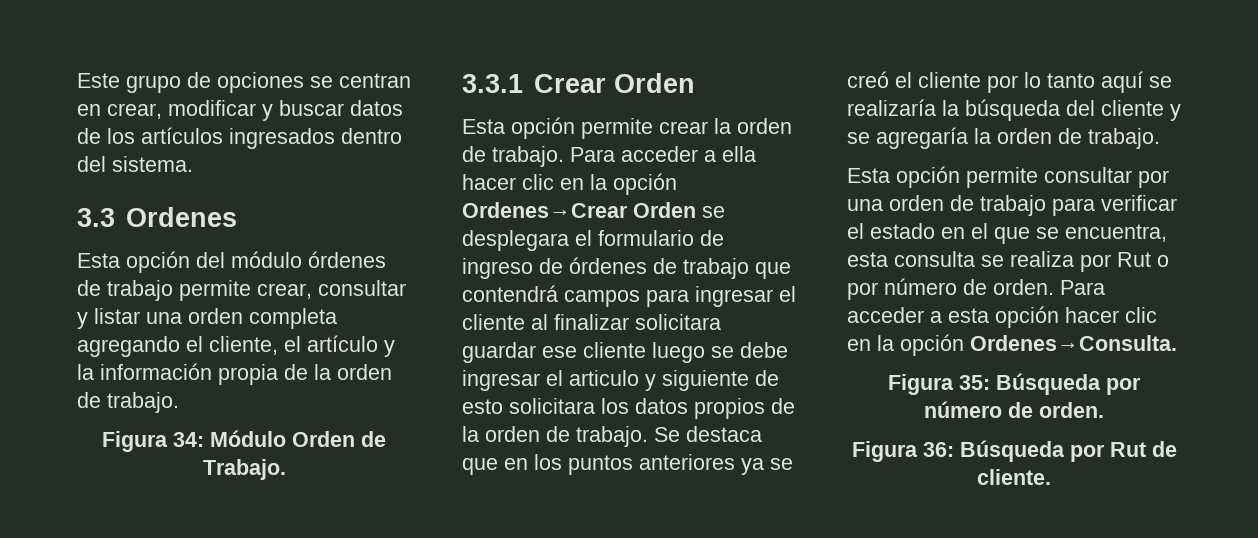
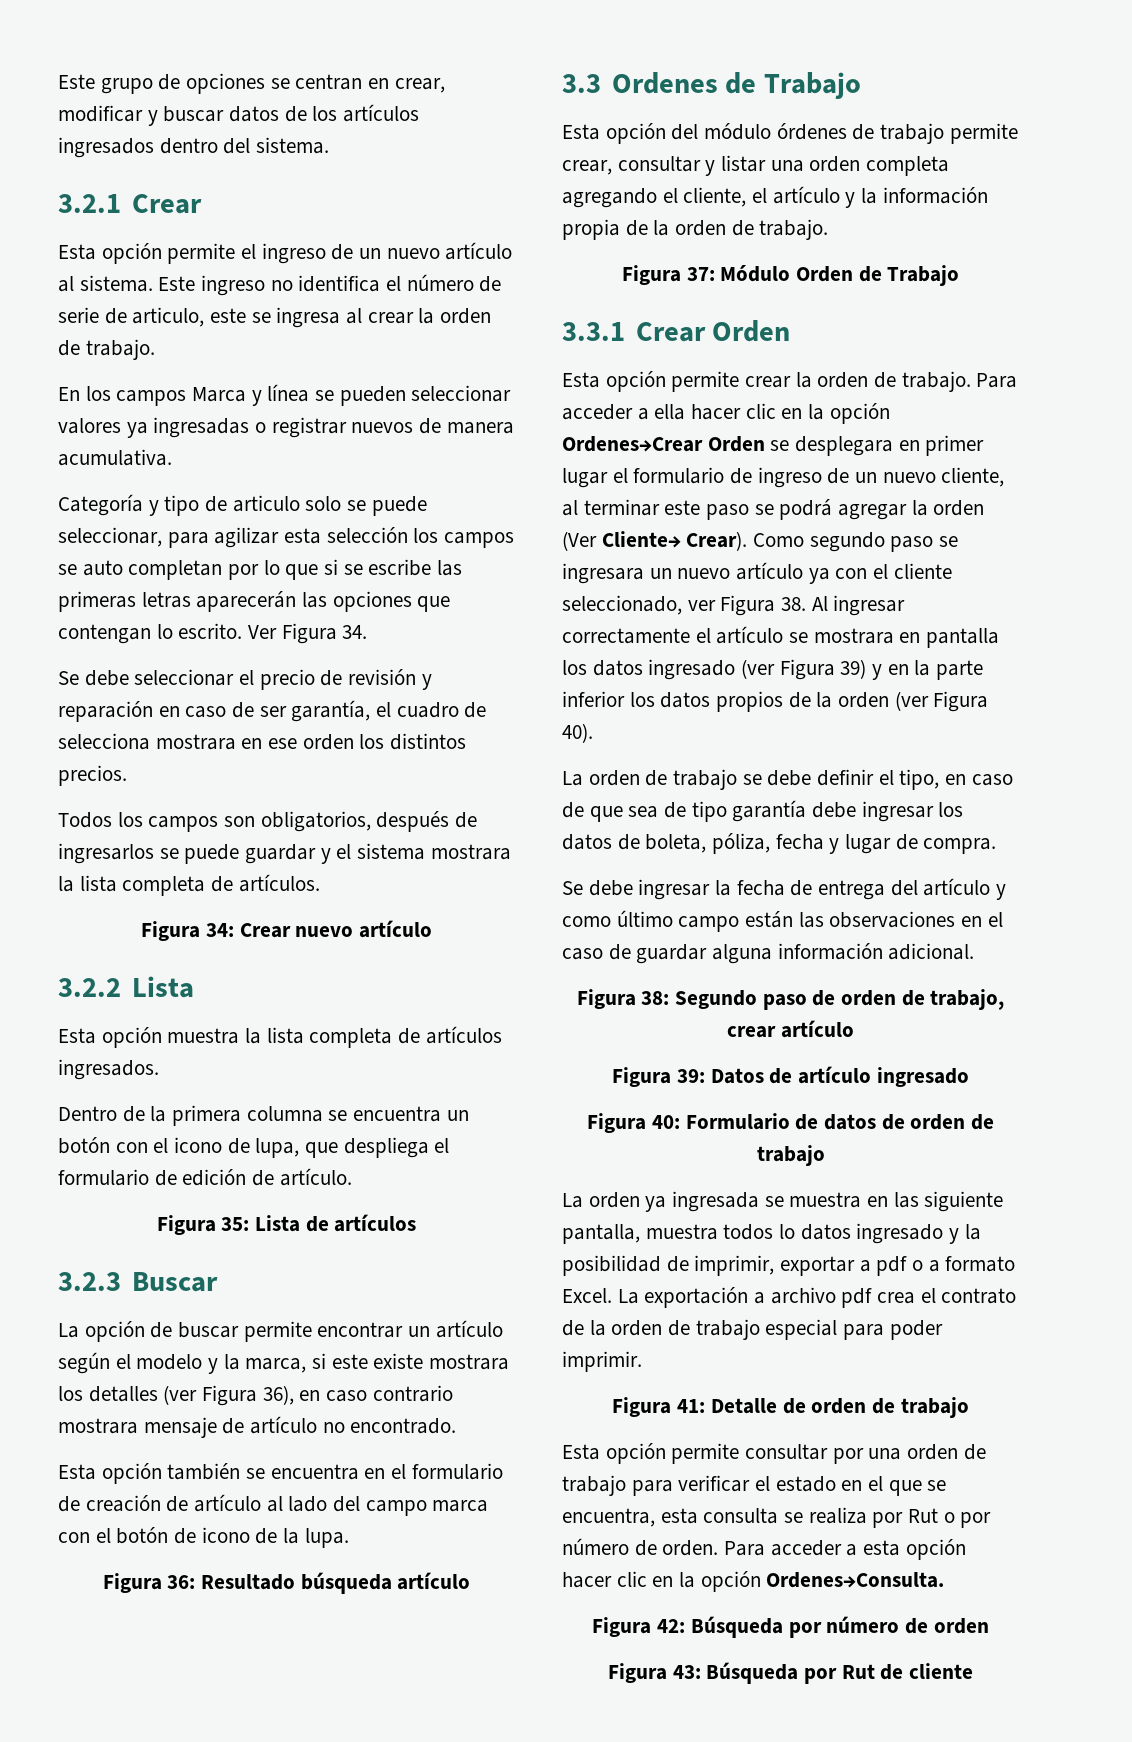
(193, 164) none -> [58,194,202,214] [58,242,513,264] [58,274,502,296] [58,307,492,328] [58,339,155,360] [58,384,512,406] [58,417,514,438] [58,449,172,466] [58,494,427,516] [58,527,515,548] [58,559,463,580] [58,591,451,612] [58,623,368,644] [58,669,432,690] [58,700,487,722] [58,733,467,750] [58,765,127,786] [58,811,478,832] [58,843,511,864] [58,874,320,896] [141,920,432,941] [58,976,194,998] [58,1026,502,1048] [58,1059,159,1080] [58,1105,469,1126] [58,1137,450,1158] [58,1168,352,1186] [156,1214,417,1235] [58,1272,218,1292] [58,1320,503,1342] [58,1352,510,1374] [58,1385,453,1406] [58,1416,457,1438] [58,1463,503,1484] [58,1494,489,1516] [58,1527,349,1548] [102,1572,471,1594] // 3.2.1 Crear // Esta opción permite el ingreso de un nuevo artículo al sistema. Este ingreso no identifica el número de serie de articulo, este se ingresa al crear la orden de trabajo. // En los campos Marca y línea se pueden seleccionar valores ya ingresadas o registrar nuevos de manera acumulativa. // Categoría y tipo de articulo solo se puede seleccionar, para agilizar esta selección los campos se auto completan por lo que si se escribe las primeras letras aparecerán las opciones que contengan lo escrito. Ver Figura 34. // Se debe seleccionar el precio de revisión y reparación en caso de ser garantía, el cuadro de selecciona mostrara en ese orden los distintos precios. // Todos los campos son obligatorios, después de ingresarlos se puede guardar y el sistema mostrara la lista completa de artículos. // Figura 34: Crear nuevo artículo // 3.2.2 Lista // Esta opción muestra la lista completa de artículos ingresados. // Dentro de la primera columna se encuentra un botón con el icono de lupa, que despliega el formulario de edición de artículo. // Figura 35: Lista de artículos // 3.2.3 Buscar // La opción de buscar permite encontrar un artículo según el modelo y la marca, si este existe mostrara los detalles (ver Figura 36), en caso contrario mostrara mensaje de artículo no encontrado. // Esta opción también se encuentra en el formulario de creación de artículo al lado del campo marca con el botón de icono de la lupa. // Figura 36: Resultado búsqueda artículo
(237, 217) none -> [725,72,861,99] de Trabajo
[173,432,204,447] 34: -> [686,267,715,281] 37:
[202,459,286,480] Trabajo. -> [887,265,960,286] Trabajo
(569, 240) none -> [898,435,985,456] [562,468,608,488] en primer lugar
[569,257,791,279] [462,285,796,307] [462,314,721,330] [462,342,788,363] [462,370,779,391] [462,398,595,414] órdenes de trabajo que contendrá campos para ingresar el cliente al finalizar solicitara guardar ese cliente luego se debe ingresar el articulo y siguiente de esto solicitara -> [855,467,1005,487] [562,499,985,520] [562,531,959,552] [562,562,952,584] [562,595,906,616] [562,626,1000,648] [562,659,984,680] [562,691,625,707] un nuevo cliente, al terminar este paso se podrá agregar la orden (Ver Cliente→ Crear). Como segundo paso se ingresara un nuevo artículo ya con el cliente seleccionado, ver Figura 38. Al ingresar correctamente el artículo se mostrara en pantalla los datos ingresado (ver Figura 39) y en la parte inferior
[546,426,762,447] [462,454,793,475] [847,71,1172,93] [847,99,1181,121] [847,127,1160,149] de trabajo. Se destaca que en los puntos anteriores ya se creó el cliente por lo tanto aquí se realizaría la búsqueda del cliente y se agregaría la orden de trabajo. -> [894,691,989,712] [562,723,593,743] [562,769,1013,790] [562,800,964,822] [562,833,997,854] [562,878,1007,900] [562,910,1003,932] [562,943,975,964] [576,989,1005,1010] [727,1020,854,1038] [612,1066,969,1087] [587,1113,994,1133] [756,1145,825,1166] [562,1191,1004,1212] [562,1223,981,1244] [562,1255,1016,1276] [562,1287,1017,1308] [562,1319,943,1340] [562,1351,642,1372] [612,1397,969,1418] (ver Figura 40). // La orden de trabajo se debe definir el tipo, en caso de que sea de tipo garantía debe ingresar los datos de boleta, póliza, fecha y lugar de compra. // Se debe ingresar la fecha de entrega del artículo y como último campo están las observaciones en el caso de guardar alguna información adicional. // Figura 38: Segundo paso de orden de trabajo, crear artículo // Figura 39: Datos de artículo ingresado // Figura 40: Formulario de datos de orden de trabajo // La orden ya ingresada se muestra en las siguiente pantalla, muestra todos lo datos ingresado y la posibilidad de imprimir, exportar a pdf o a formato Excel. La exportación a archivo pdf crea el contrato de la orden de trabajo especial para poder imprimir. // Figura 41: Detalle de orden de trabajo
[959,375,990,390] 35: -> [657,1619,686,1633] 42:
[1039,402,1104,418] [851,441,954,462] orden. // Figura 36: -> [933,1618,989,1634] [607,1663,701,1683] orden // Figura 43:
[977,469,1051,485] cliente. -> [909,1663,974,1679] cliente

